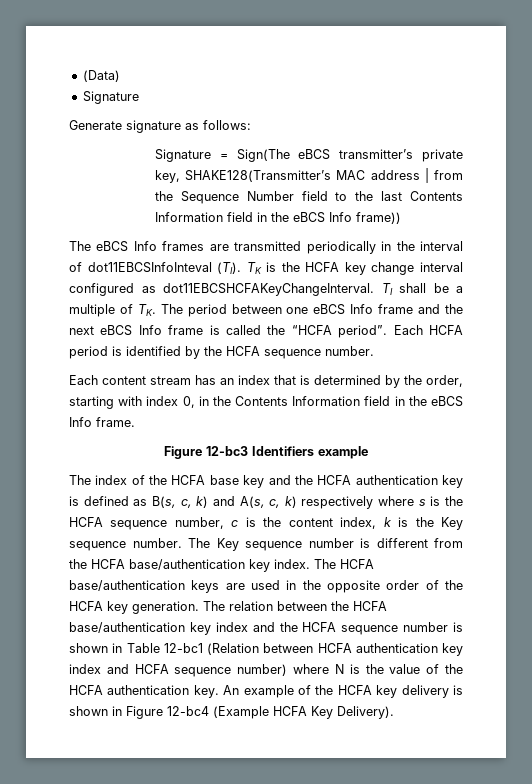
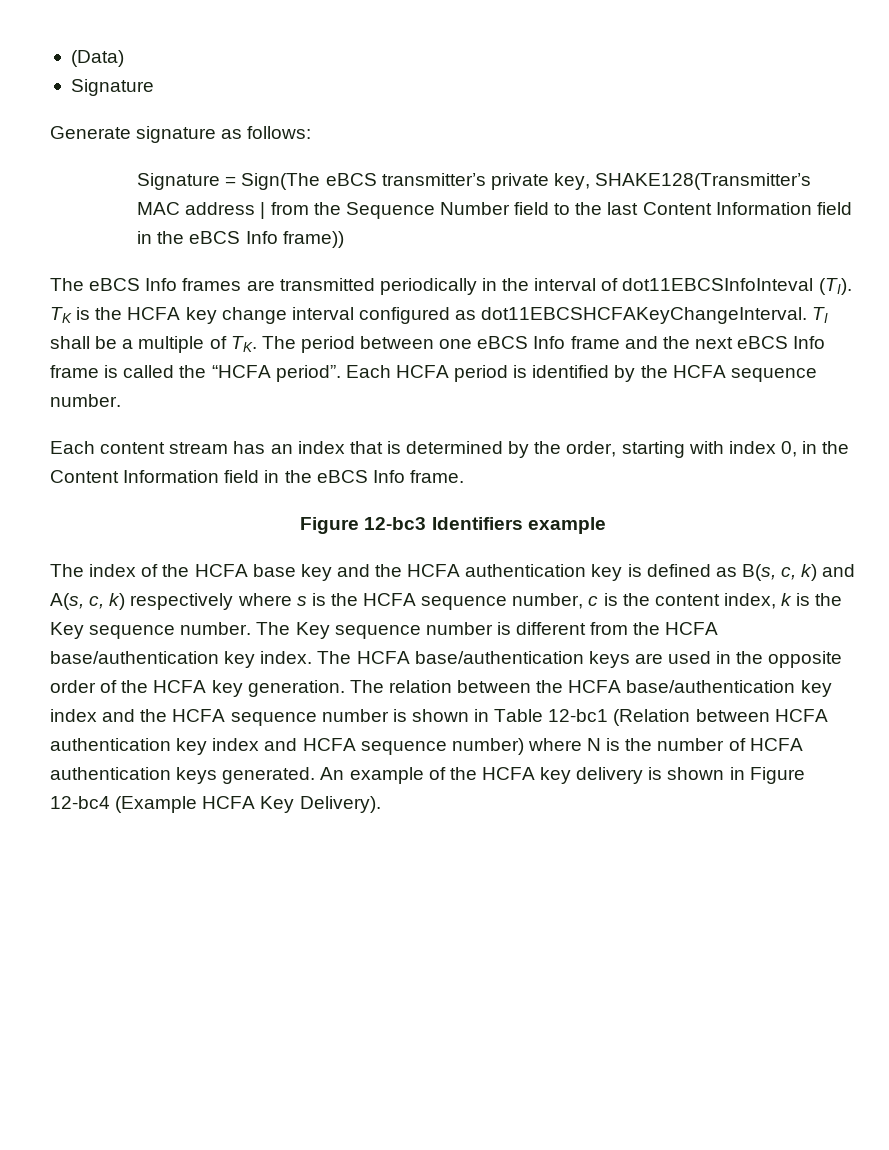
[409,191,463,201] Contents -> [642,202,712,215] Content
[235,396,289,406] Contents -> [50,470,119,483] Content
[389,664,463,674] [69,685,219,698] value of the HCFA authentication key. -> [657,738,803,751] [50,767,316,784] number of HCFA authentication keys generated.

